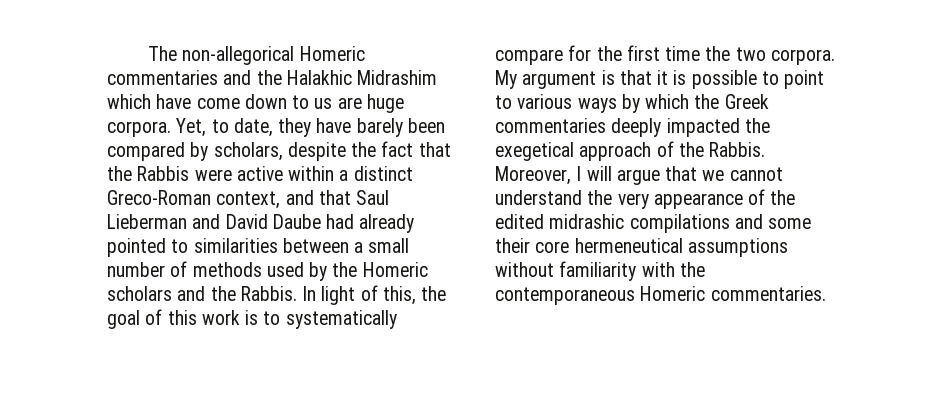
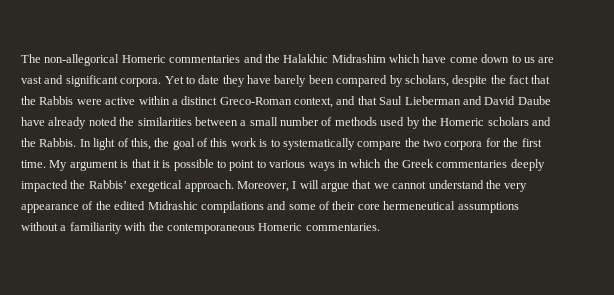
[366,94,404,113] [107,118,273,137] huge corpora. Yet, to date, -> [21,75,220,87] vast and significant corpora. Yet to date
[326,214,415,233] [107,238,189,257] had already pointed to -> [21,117,135,129] have already noted the
[568,45,835,65] for the first time the two corpora. -> [404,138,542,150] [21,160,46,168] the two corpora for the first time.
[621,94,640,113] by -> [337,160,348,168] in
[495,141,766,161] exegetical approach of the Rabbis. -> [88,180,234,192] Rabbis’ exegetical approach.
[549,214,625,229] midrashic -> [147,201,198,210] Midrashic
(812, 223) none -> [319,201,330,210] of
(554, 269) none -> [60,225,67,231] a

